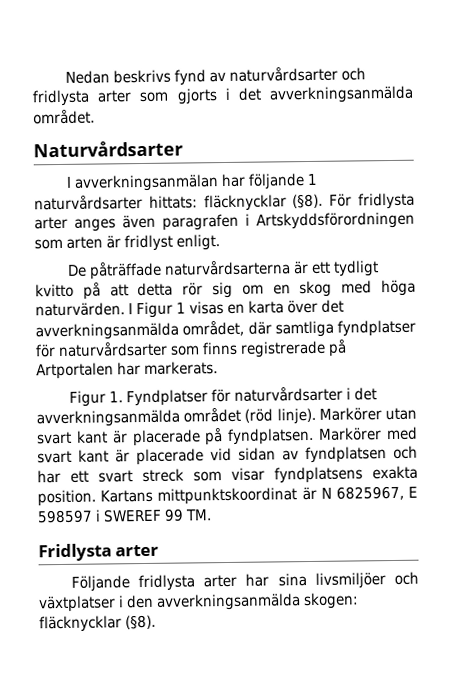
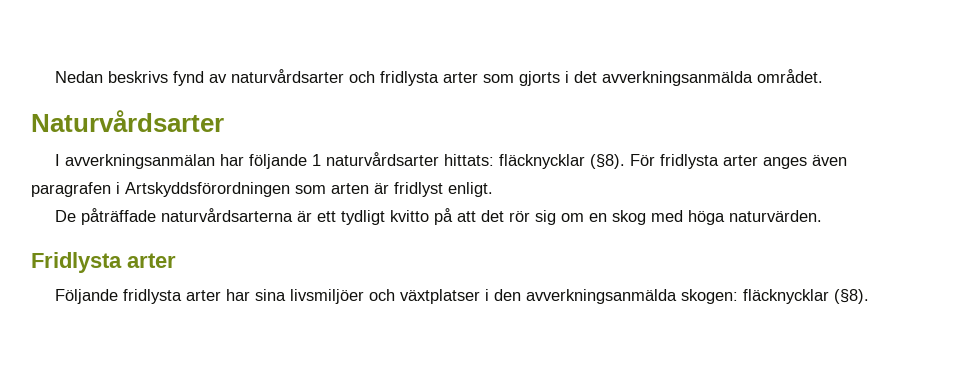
[137,282,174,297] detta -> [481,210,505,222] det
[128,299,344,319] [35,319,416,341] [35,338,347,358] [36,361,218,380] [68,385,377,407] [36,406,417,428] [36,426,418,447] [37,445,418,466] [37,465,418,484] [37,485,419,507] [37,508,212,524] I Figur 1 visas en karta över det avverkningsanmälda området, där samtliga fyndplatser för naturvårdsarter som finns registrerade på Artportalen har markerats. // Figur 1. Fyndplatser för naturvårdsarter i det avverkningsanmälda området (röd linje). Markörer utan svart kant är placerade på fyndplatsen. Markörer med svart kant är placerade vid sidan av fyndplatsen och har ett svart streck som visar fyndplatsens exakta position. Kartans mittpunktskoordinat är N 6825967, E 598597 i SWEREF 99 TM. -> (823, 216) none

